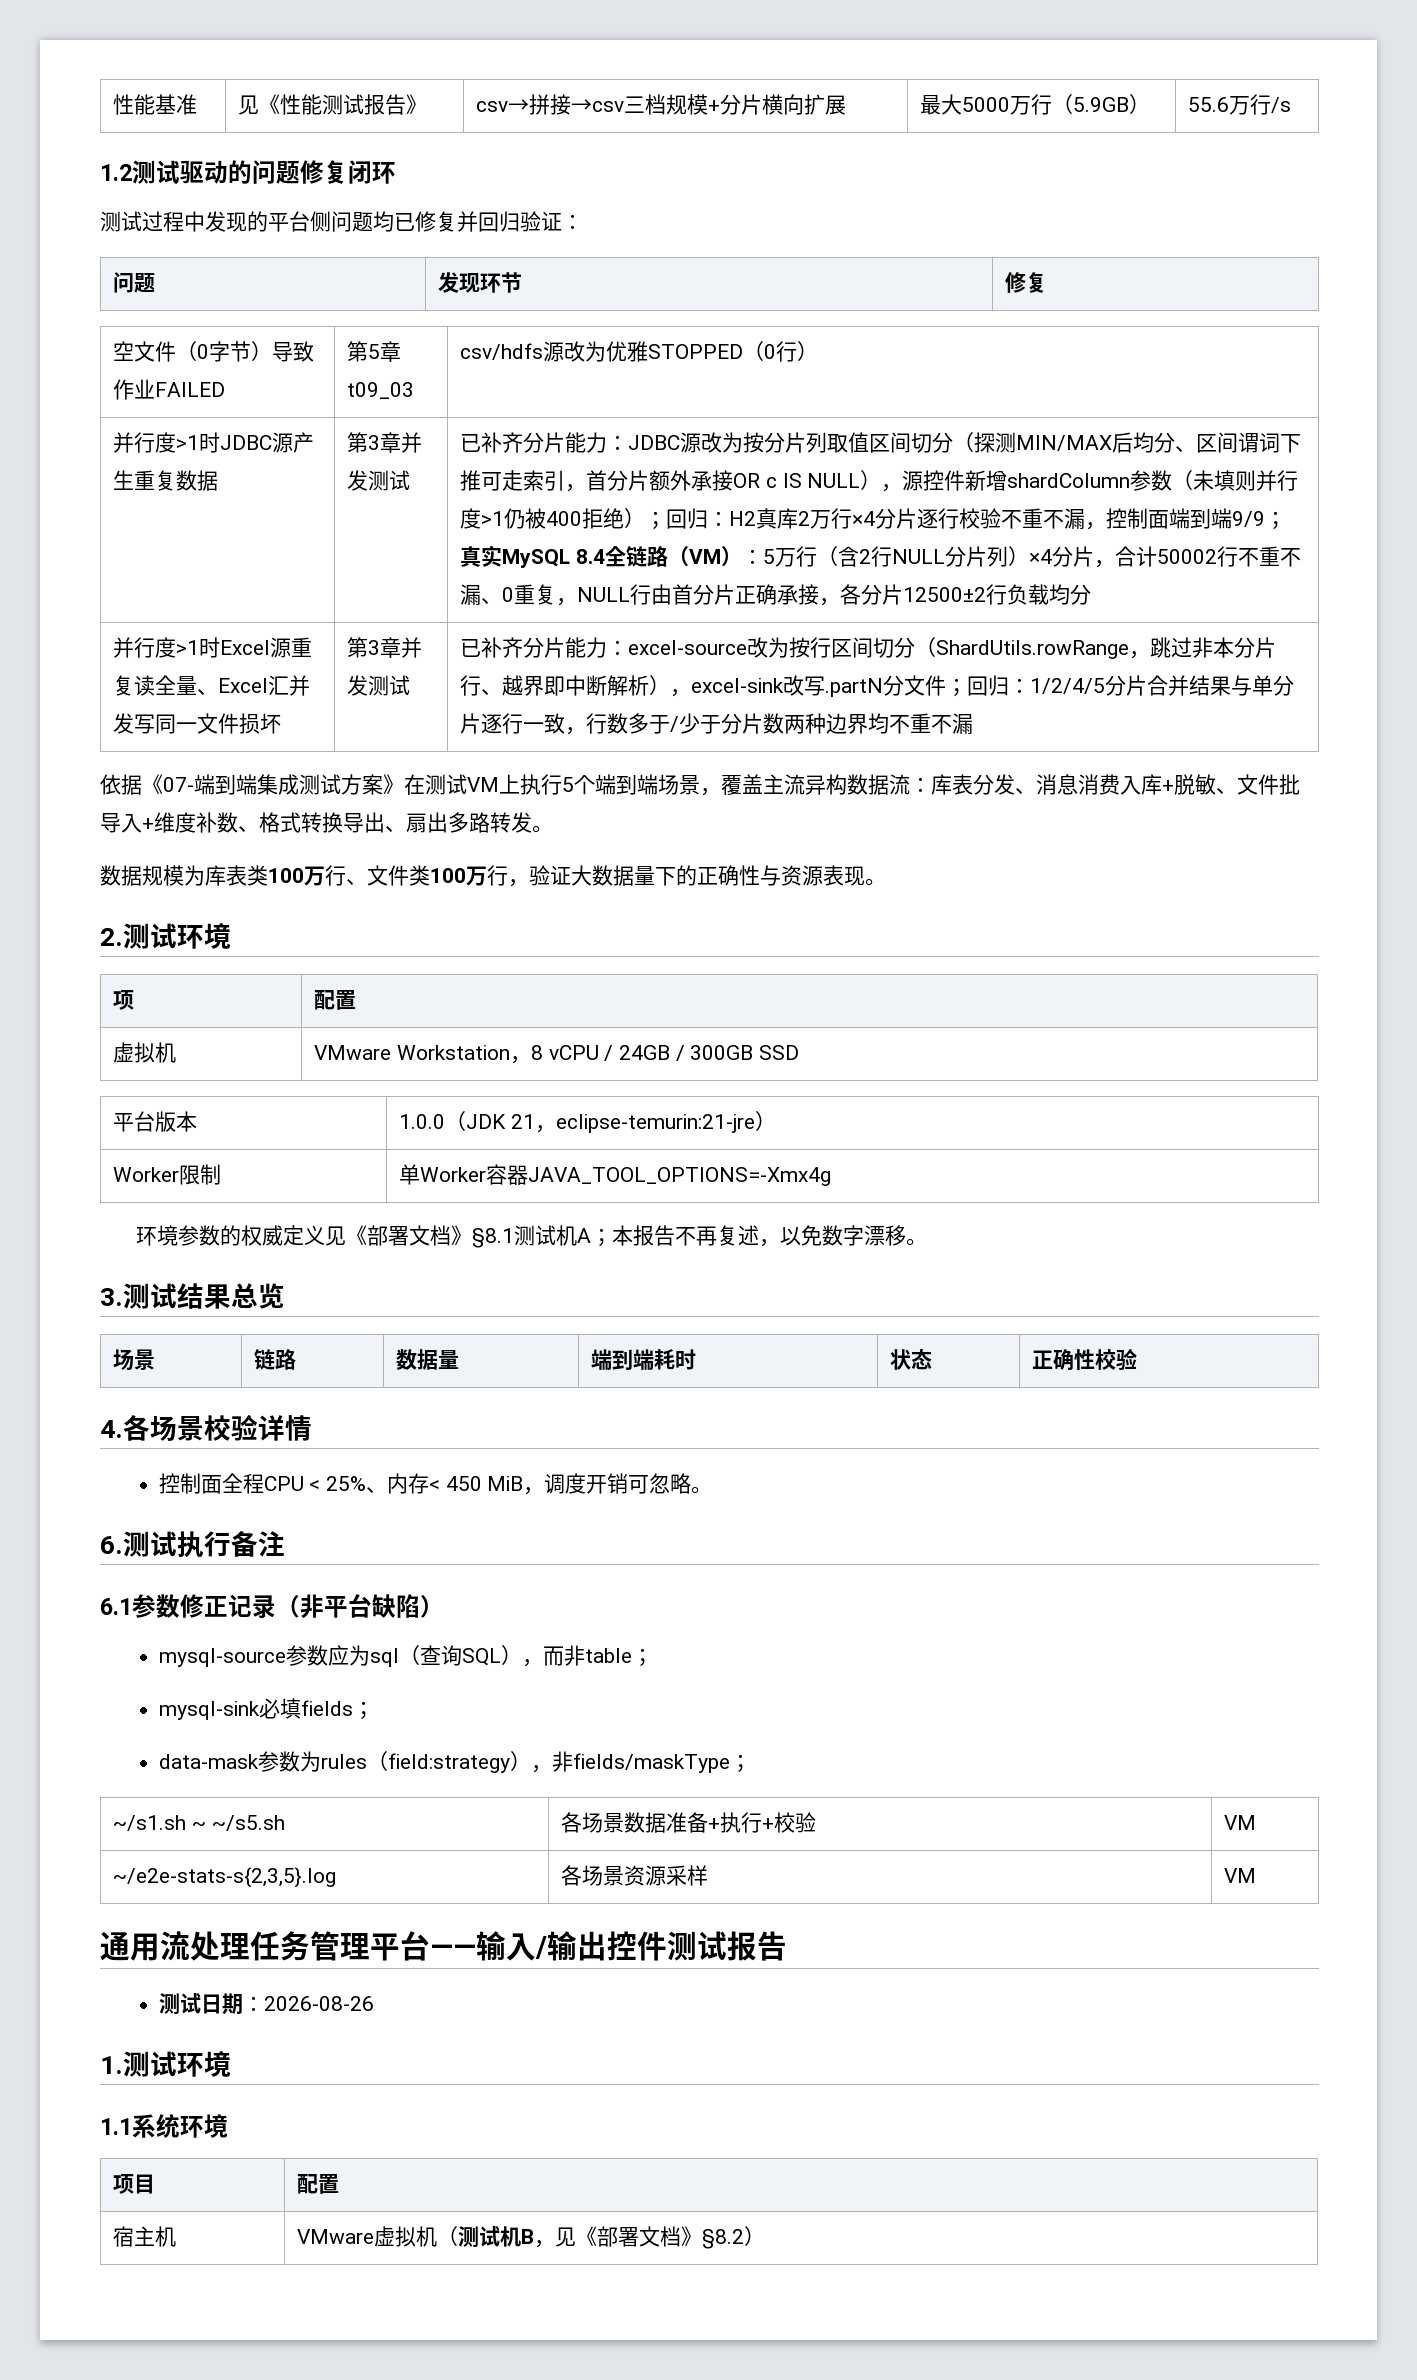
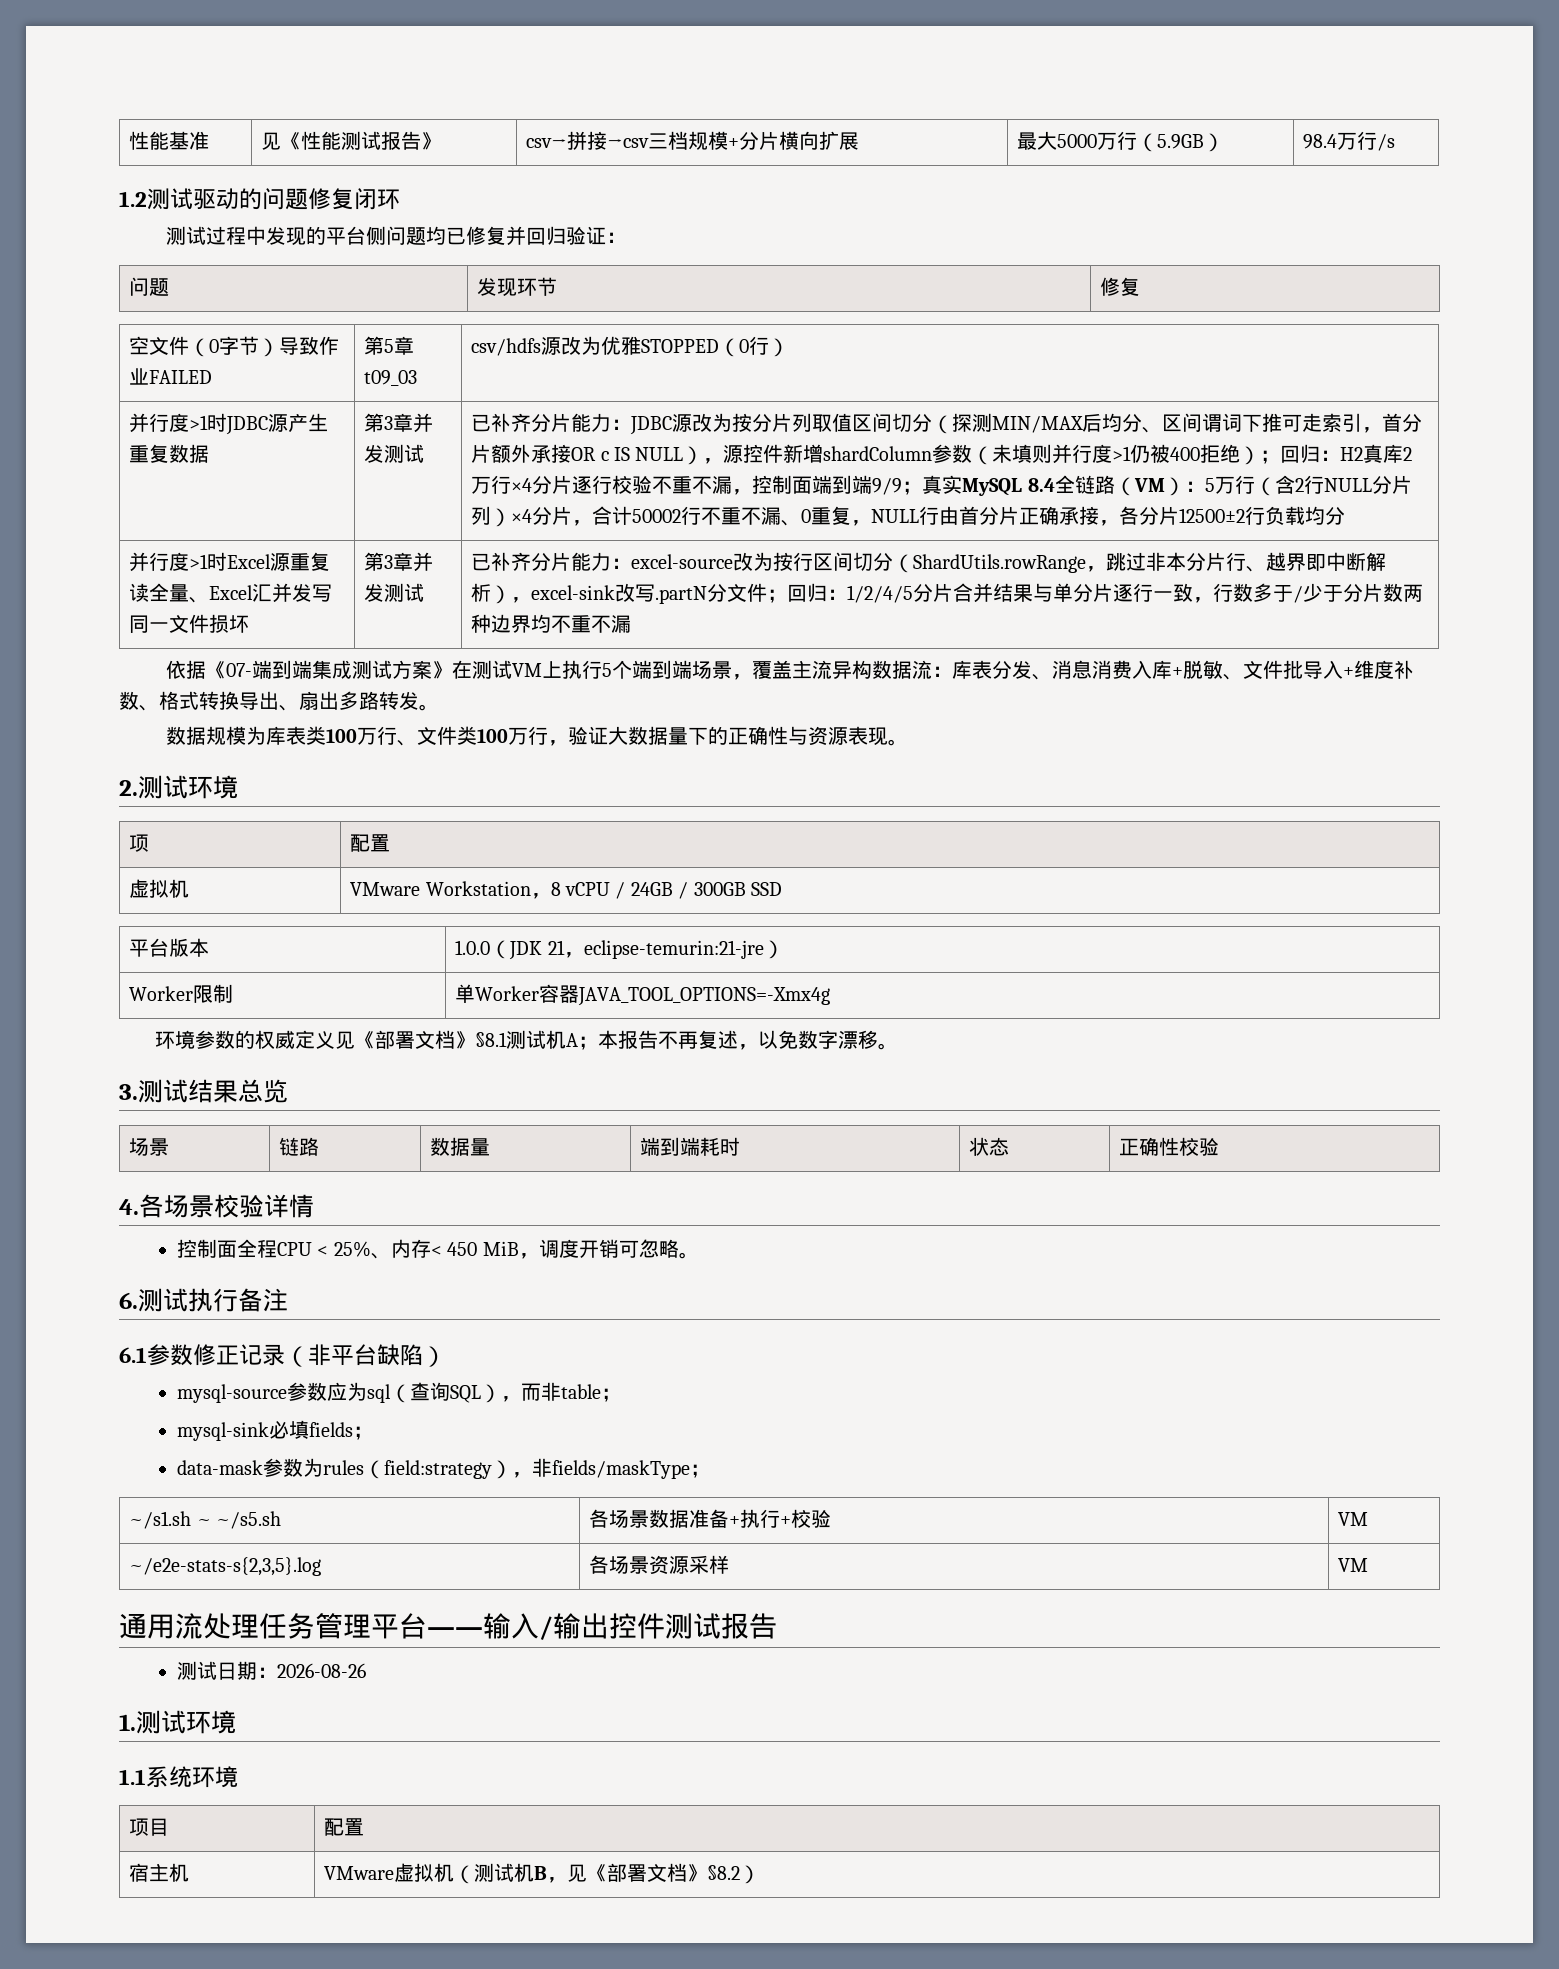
[1188,97,1230,112] 55.6 -> [1303,134,1338,149] 98.4

